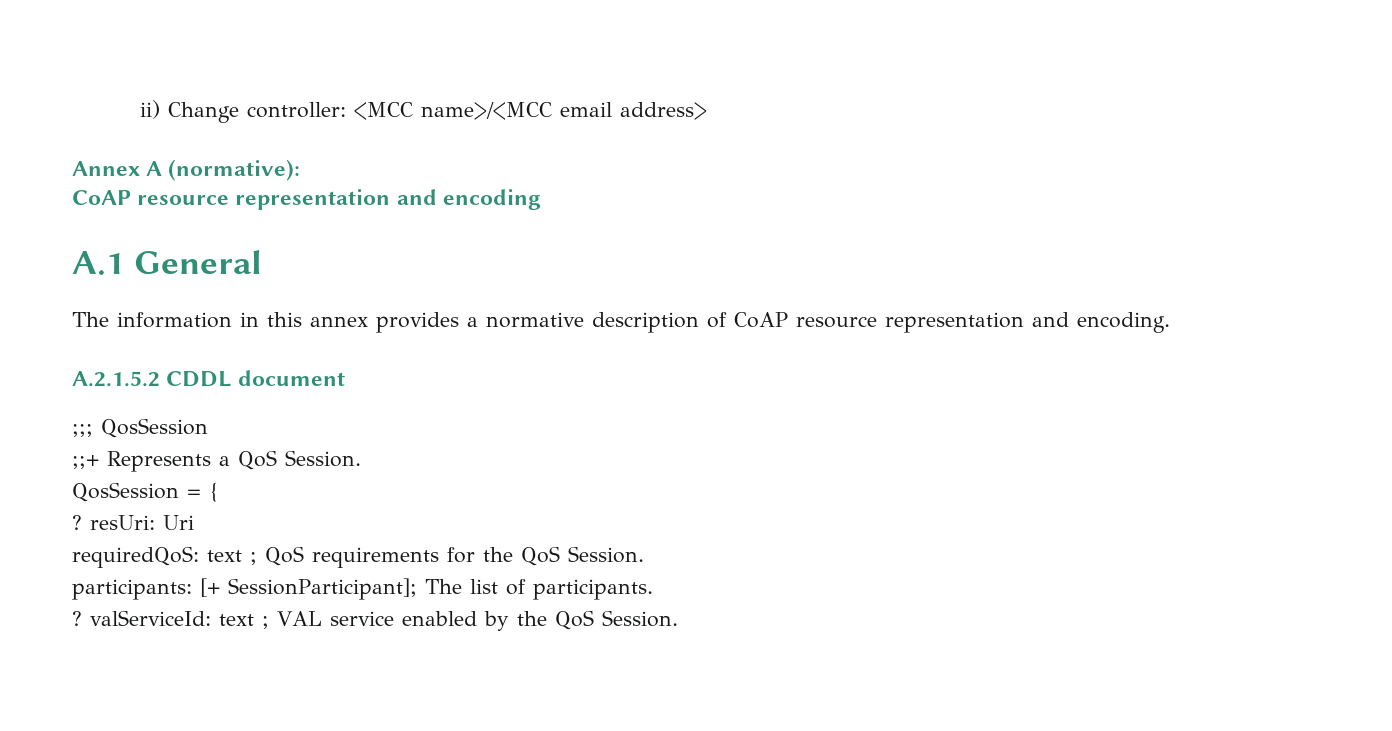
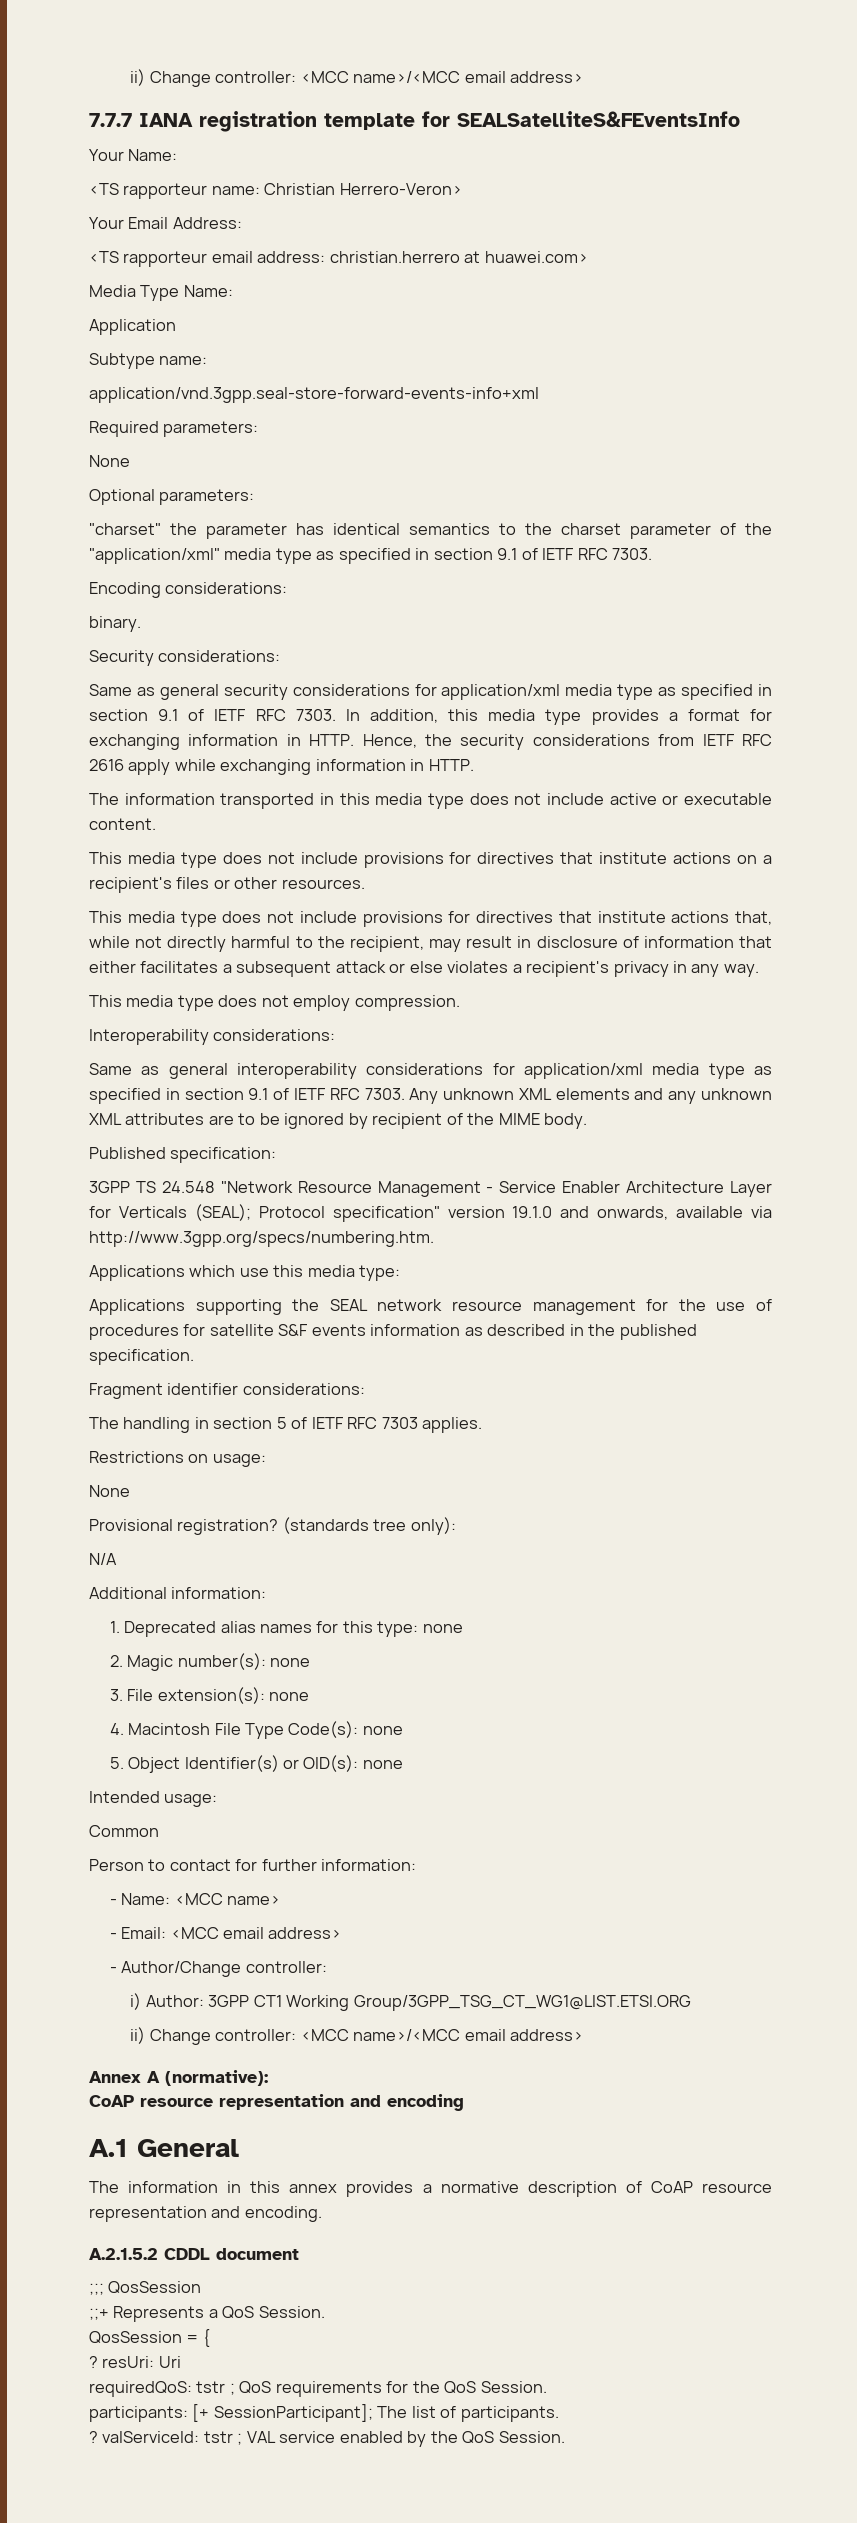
[139,100,707,123] ii) Change controller: <MCC name>/<MCC email address> -> [130,69,583,87] [89,111,740,132] [89,149,178,161] [89,183,462,199] [89,217,242,229] [89,251,588,267] [89,285,233,301] [89,319,176,335] [89,353,208,369] [89,387,539,403] [89,421,259,437] [89,455,130,467] [89,489,255,505] [89,523,772,539] [89,548,653,564] [89,582,288,598] [89,616,141,632] [89,650,281,666] [89,684,772,700] [89,709,772,725] [89,734,772,750] [89,759,474,775] [89,793,772,809] [89,818,156,830] [89,852,772,868] [89,877,365,893] [89,911,772,927] [89,936,772,952] [89,961,759,977] [89,995,460,1011] [89,1029,336,1045] [89,1063,773,1079] [89,1088,773,1104] [89,1113,588,1129] [89,1147,277,1163] [89,1181,772,1197] [89,1204,772,1222] [89,1231,434,1247] [89,1265,401,1281] [89,1299,773,1315] [89,1324,697,1340] [89,1349,194,1365] [89,1383,365,1399] [89,1417,483,1433] [89,1451,266,1467] [89,1485,130,1497] [89,1517,456,1535] [89,1553,117,1565] [89,1587,267,1599] [109,1621,463,1637] [109,1653,310,1671] [109,1687,309,1704] [109,1721,403,1739] [109,1755,403,1773] [89,1791,218,1807] [89,1825,159,1837] [89,1859,417,1871] [109,1893,280,1905] [109,1927,342,1939] [109,1961,327,1977] [130,1993,691,2011] [130,2027,583,2045] ii) Change controller: <MCC name>/<MCC email address> // 7.7.7 IANA registration template for SEALSatelliteS&FEventsInfo // Your Name: // <TS rapporteur name: Christian Herrero-Veron> // Your Email Address: // <TS rapporteur email address: christian.herrero at huawei.com> // Media Type Name: // Application // Subtype name: // application/vnd.3gpp.seal-store-forward-events-info+xml // Required parameters: // None // Optional parameters: // "charset" the parameter has identical semantics to the charset parameter of the "application/xml" media type as specified in section 9.1 of IETF RFC 7303. // Encoding considerations: // binary. // Security considerations: // Same as general security considerations for application/xml media type as specified in section 9.1 of IETF RFC 7303. In addition, this media type provides a format for exchanging information in HTTP. Hence, the security considerations from IETF RFC 2616 apply while exchanging information in HTTP. // The information transported in this media type does not include active or executable content. // This media type does not include provisions for directives that institute actions on a recipient's files or other resources. // This media type does not include provisions for directives that institute actions that, while not directly harmful to the recipient, may result in disclosure of information that either facilitates a subsequent attack or else violates a recipient's privacy in any way. // This media type does not employ compression. // Interoperability considerations: // Same as general interoperability considerations for application/xml media type as specified in section 9.1 of IETF RFC 7303. Any unknown XML elements and any unknown XML attributes are to be ignored by recipient of the MIME body. // Published specification: // 3GPP TS 24.548 "Network Resource Management - Service Enabler Architecture Layer for Verticals (SEAL); Protocol specification" version 19.1.0 and onwards, available via http://www.3gpp.org/specs/numbering.htm. // Applications which use this media type: // Applications supporting the SEAL network resource management for the use of procedures for satellite S&F events information as described in the published specification. // Fragment identifier considerations: // The handling in section 5 of IETF RFC 7303 applies. // Restrictions on usage: // None // Provisional registration? (standards tree only): // N/A // Additional information: // 1. Deprecated alias names for this type: none // 2. Magic number(s): none // 3. File extension(s): none // 4. Macintosh File Type Code(s): none // 5. Object Identifier(s) or OID(s): none // Intended usage: // Common // Person to contact for further information: // - Name: <MCC name> // - Email: <MCC email address> // - Author/Change controller: // i) Author: 3GPP CT1 Working Group/3GPP_TSG_CT_WG1@LIST.ETSI.ORG // ii) Change controller: <MCC name>/<MCC email address>
[207,550,242,562] text -> [196,2381,226,2393] tstr
[219,614,254,626] text -> [203,2431,233,2443] tstr

